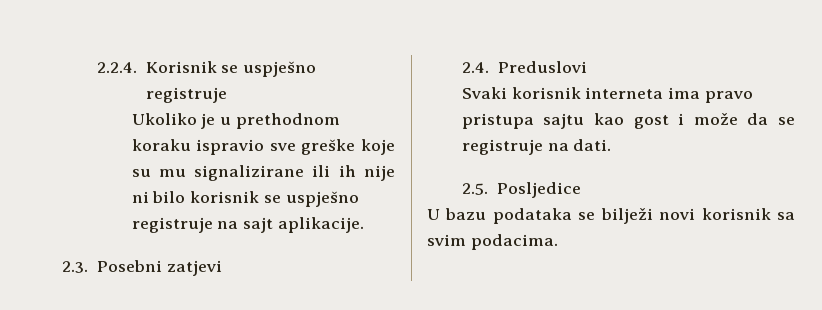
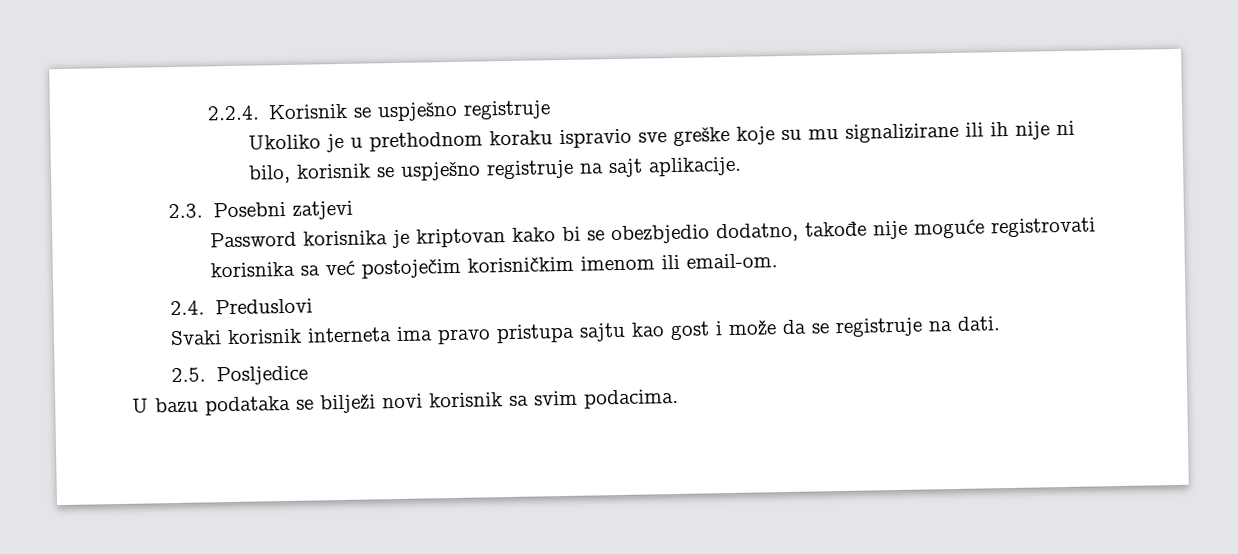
[152,191,186,203] bilo -> [248,164,292,184] bilo,
(222, 268) none -> [209,217,1096,249] [209,253,778,279] // Password korisnika je kriptovan kako bi se obezbjedio dodatno, takođe nije moguće registrovati korisnika sa već postoječim korisničkim imenom ili email-om.

